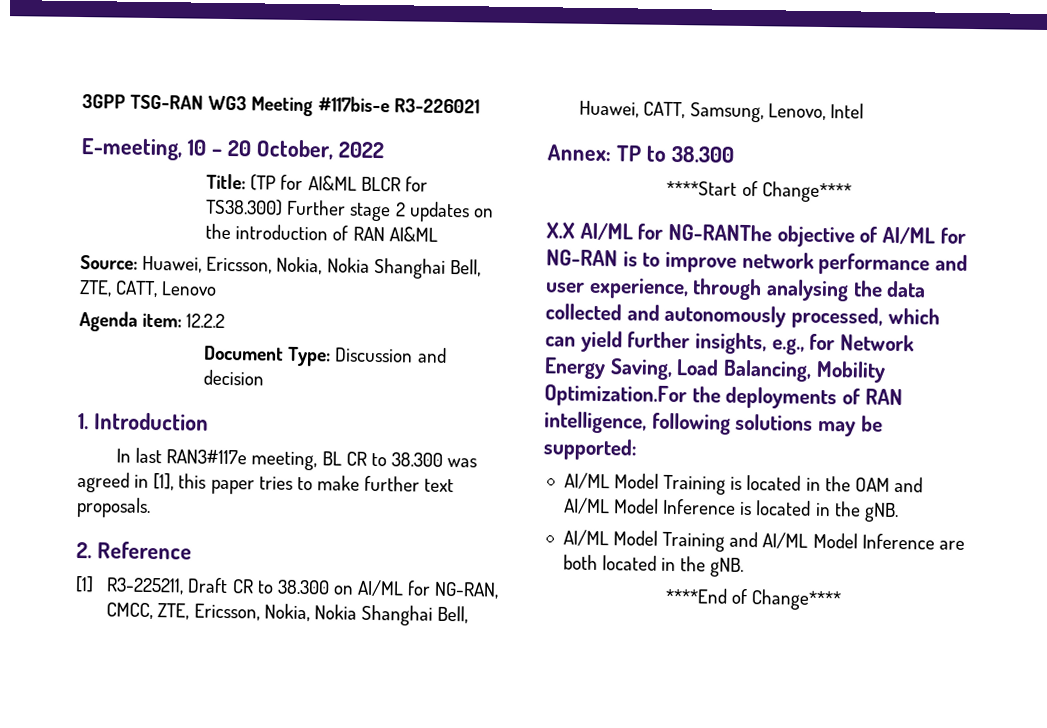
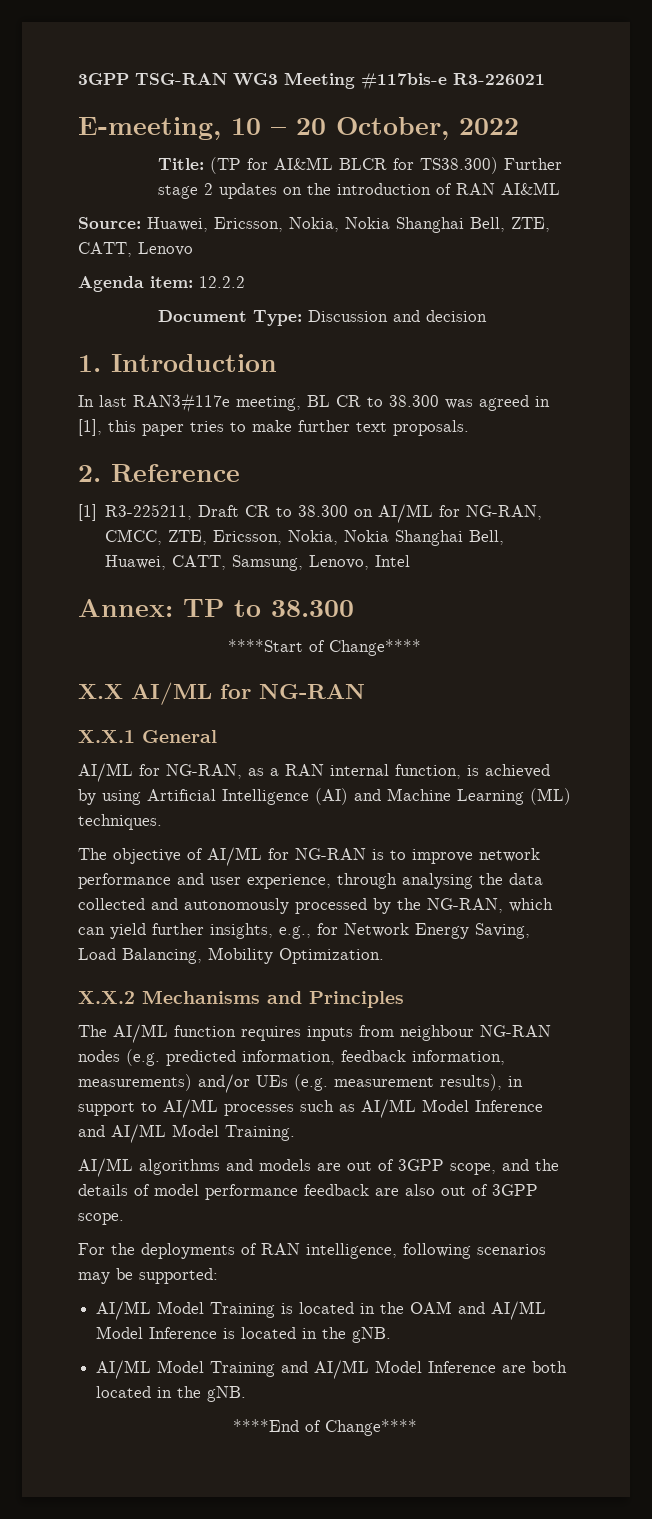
[668,223,773,242] NG-RANThe -> [259,684,365,699] [78,730,217,743] [78,763,550,782] [78,788,571,805] [78,814,162,830] [78,848,107,860] NG-RAN // X.X.1 General // AI/ML for NG-RAN, as a RAN internal function, is achieved by using Artificial Intelligence (AI) and Machine Learning (ML) techniques. // The
[791,306,884,329] processed, -> [295,898,503,914] processed by the NG-RAN,
[544,384,687,408] Optimization.For -> [279,948,384,964] [78,990,404,1008] [78,1024,551,1043] [78,1049,505,1066] [78,1074,523,1093] [78,1099,543,1118] [78,1124,295,1143] [78,1158,559,1177] [78,1184,538,1200] [78,1213,124,1225] [78,1243,105,1255] Optimization. // X.X.2 Mechanisms and Principles // The AI/ML function requires inputs from neighbour NG-RAN nodes (e.g. predicted information, feedback information, measurements) and/or UEs (e.g. measurement results), in support to AI/ML processes such as AI/ML Model Inference and AI/ML Model Training. // AI/ML algorithms and models are out of 3GPP scope, and the details of model performance feedback are also out of 3GPP scope. // For
[735,413,814,431] solutions -> [477,1244,546,1255] scenarios

